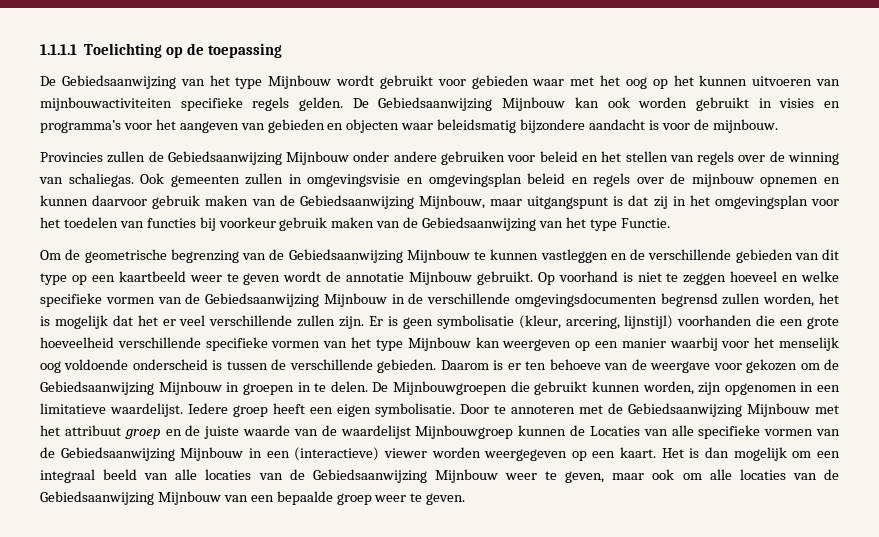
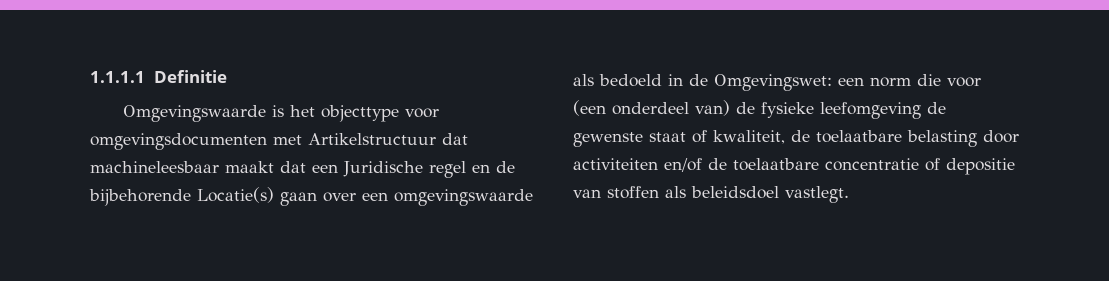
[84,43,282,58] [40,75,841,89] [40,97,841,111] [40,119,778,133] [40,151,839,165] [39,173,840,187] [40,195,839,209] [40,217,670,231] [40,249,839,263] [40,271,839,285] [40,293,839,307] [40,315,840,329] [40,337,839,351] [40,359,840,373] [40,381,840,395] [40,403,839,417] [40,425,841,439] [40,447,840,461] [40,469,839,483] [40,491,466,505] Toelichting op de toepassing // De Gebiedsaanwijzing van het type Mijnbouw wordt gebruikt voor gebieden waar met het oog op het kunnen uitvoeren van mijnbouwactiviteiten specifieke regels gelden. De Gebiedsaanwijzing Mijnbouw kan ook worden gebruikt in visies en programma’s voor het aangeven van gebieden en objecten waar beleidsmatig bijzondere aandacht is voor de mijnbouw. // Provincies zullen de Gebiedsaanwijzing Mijnbouw onder andere gebruiken voor beleid en het stellen van regels over de winning van schaliegas. Ook gemeenten zullen in omgevingsvisie en omgevingsplan beleid en regels over de mijnbouw opnemen en kunnen daarvoor gebruik maken van de Gebiedsaanwijzing Mijnbouw, maar uitgangspunt is dat zij in het omgevingsplan voor het toedelen van functies bij voorkeur gebruik maken van de Gebiedsaanwijzing van het type Functie. // Om de geometrische begrenzing van de Gebiedsaanwijzing Mijnbouw te kunnen vastleggen en de verschillende gebieden van dit type op een kaartbeeld weer te geven wordt de annotatie Mijnbouw gebruikt. Op voorhand is niet te zeggen hoeveel en welke specifieke vormen van de Gebiedsaanwijzing Mijnbouw in de verschillende omgevingsdocumenten begrensd zullen worden, het is mogelijk dat het er veel verschillende zullen zijn. Er is geen symbolisatie (kleur, arcering, lijnstijl) voorhanden die een grote hoeveelheid verschillende specifieke vormen van het type Mijnbouw kan weergeven op een manier waarbij voor het menselijk oog voldoende onderscheid is tussen de verschillende gebieden. Daarom is er ten behoeve van de weergave voor gekozen om de Gebiedsaanwijzing Mijnbouw in groepen in te delen. De Mijnbouwgroepen die gebruikt kunnen worden, zijn opgenomen in een limitatieve waardelijst. Iedere groep heeft een eigen symbolisatie. Door te annoteren met de Gebiedsaanwijzing Mijnbouw met het attribuut groep en de juiste waarde van de waardelijst Mijnbouwgroep kunnen de Locaties van alle specifieke vormen van de Gebiedsaanwijzing Mijnbouw in een (interactieve) viewer worden weergegeven op een kaart. Het is dan mogelijk om een integraal beeld van alle locaties van de Gebiedsaanwijzing Mijnbouw weer te geven, maar ook om alle locaties van de Gebiedsaanwijzing Mijnbouw van een bepaalde groep weer te geven. -> [153,70,227,83] [123,105,440,122] [90,133,468,150] [90,161,515,178] [89,187,533,206] [573,74,981,91] [573,100,946,119] [573,130,1019,147] [573,158,1015,175] [573,186,849,203] Definitie // Omgevingswaarde is het objecttype voor omgevingsdocumenten met Artikelstructuur dat machineleesbaar maakt dat een Juridische regel en de bijbehorende Locatie(s) gaan over een omgevingswaarde als bedoeld in de Omgevingswet: een norm die voor (een onderdeel van) de fysieke leefomgeving de gewenste staat of kwaliteit, de toelaatbare belasting door activiteiten en/of de toelaatbare concentratie of depositie van stoffen als beleidsdoel vastlegt.

